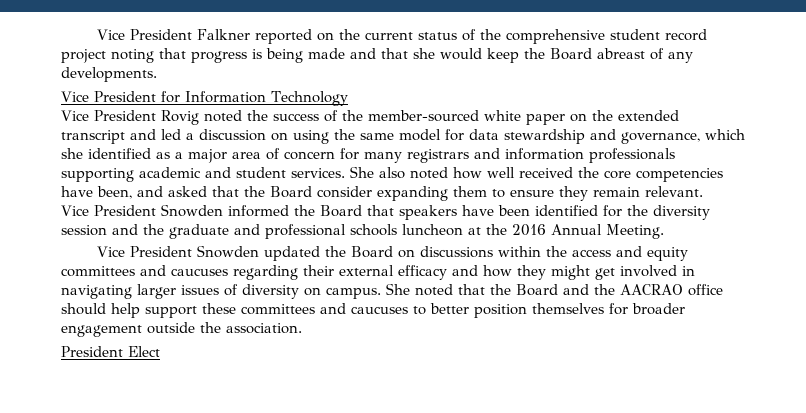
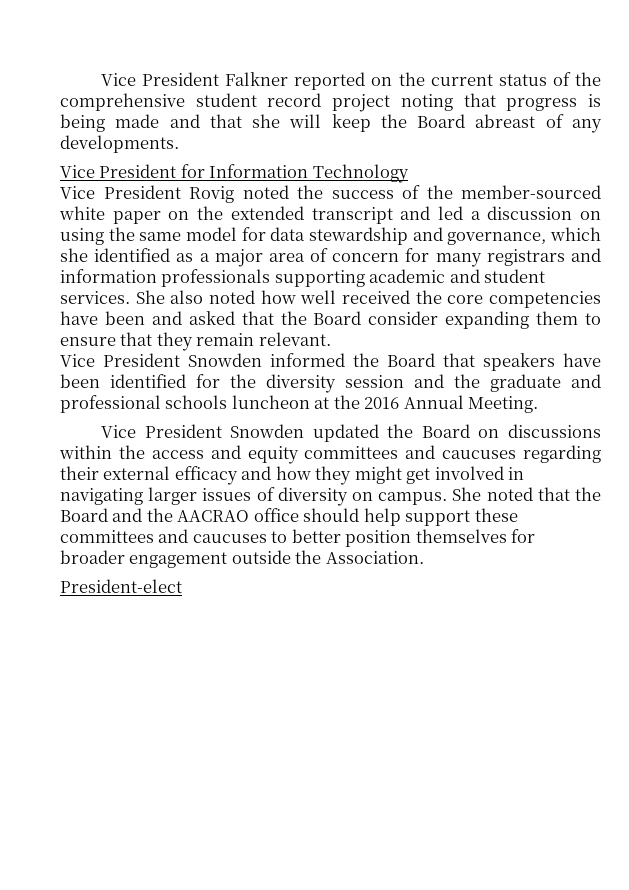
[440,48,482,60] would -> [289,114,322,128] will
[97,186,132,199] been, -> [104,311,145,325] been
(554, 193) none -> [120,332,153,346] that
[226,323,302,334] [61,346,160,357] association. // President Elect -> [325,551,424,564] [60,579,182,593] Association. // President-elect

